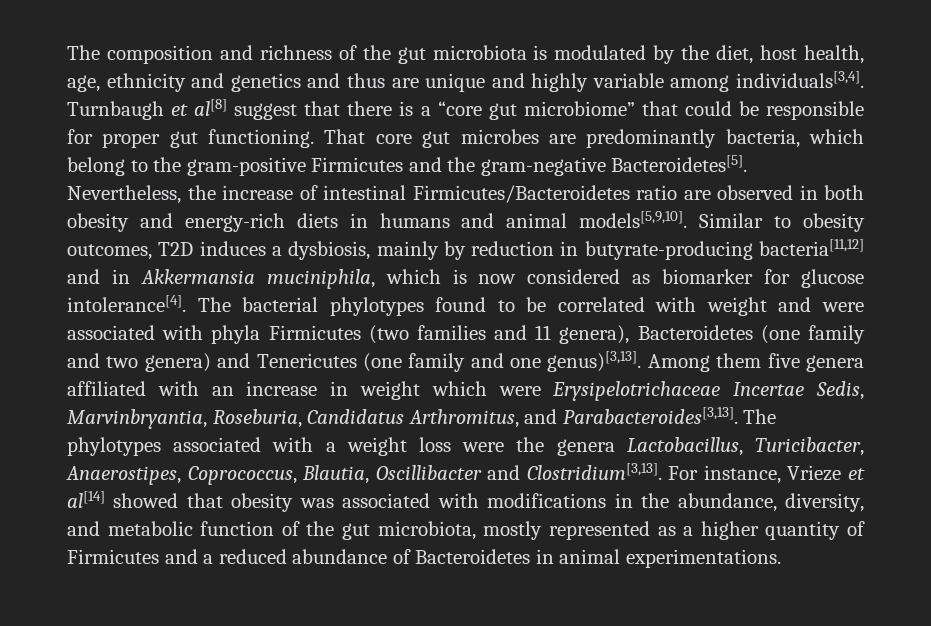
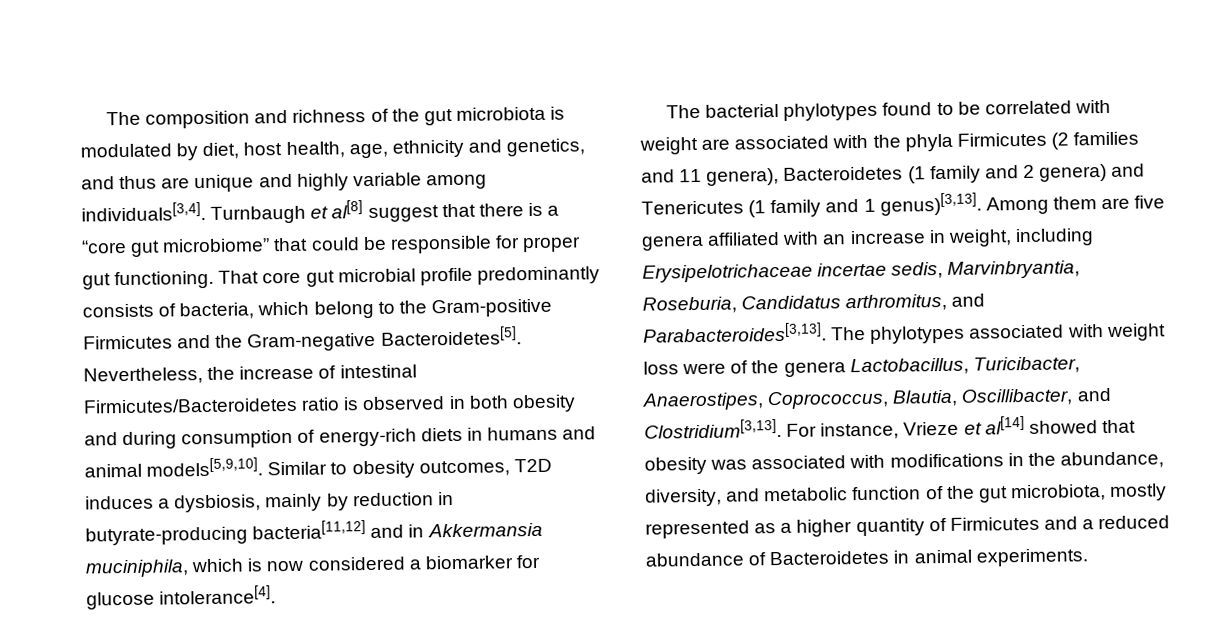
[681,45,710,60] the -> (199, 152) none
[230,73,301,92] genetics -> [506,138,586,157] genetics,
[460,129,717,148] microbes are predominantly -> [337,266,600,286] [82,303,177,318] microbial profile predominantly consists of
[186,157,306,176] gram-positive -> [430,298,552,318] Gram-positive
[480,157,606,176] gram-negative -> [247,332,377,352] Gram-negative
[683,190,711,200] are -> [343,397,360,411] is
(173, 220) none -> [122,429,316,450] during consumption of
[632,274,651,284] as -> [408,559,422,570] a
(186, 303) none -> (277, 595) //
[778,297,864,312] [67,325,204,340] and were associated with -> [701,134,901,150] are associated with the
[368,325,409,344] (two -> [1050,132,1069,150] (2
[760,325,865,344] [67,353,139,368] (one family and two -> [907,164,1035,184] (1 family and 2
[362,353,542,372] (one family and one -> [748,198,876,218] (1 family and 1
(762, 360) none -> [1101,197,1131,210] are
[360,381,864,401] weight which were Erysipelotrichaceae Incertae Sedis, -> [947,228,1094,247] [642,261,944,283] weight, including Erysipelotrichaceae incertae sedis,
[408,409,519,428] Arthromitus, -> [845,293,948,312] arthromitus,
[325,442,336,452] a -> (1104, 331) none
(505, 447) none -> [730,360,749,374] of
[375,465,482,480] Oscillibacter -> [961,388,1074,406] Oscillibacter,
[625,549,781,568] experimentations. -> [975,548,1089,567] experiments.

